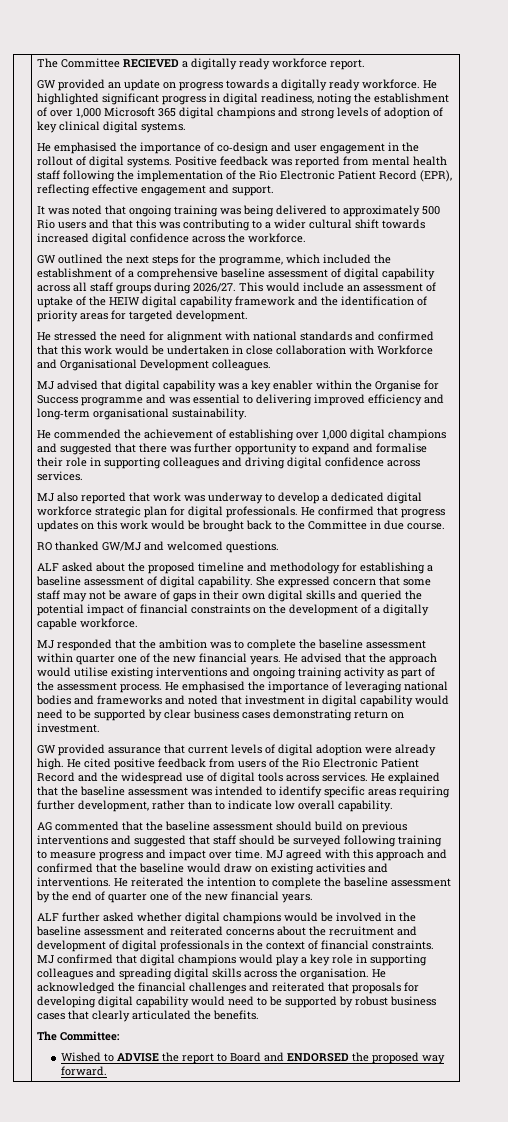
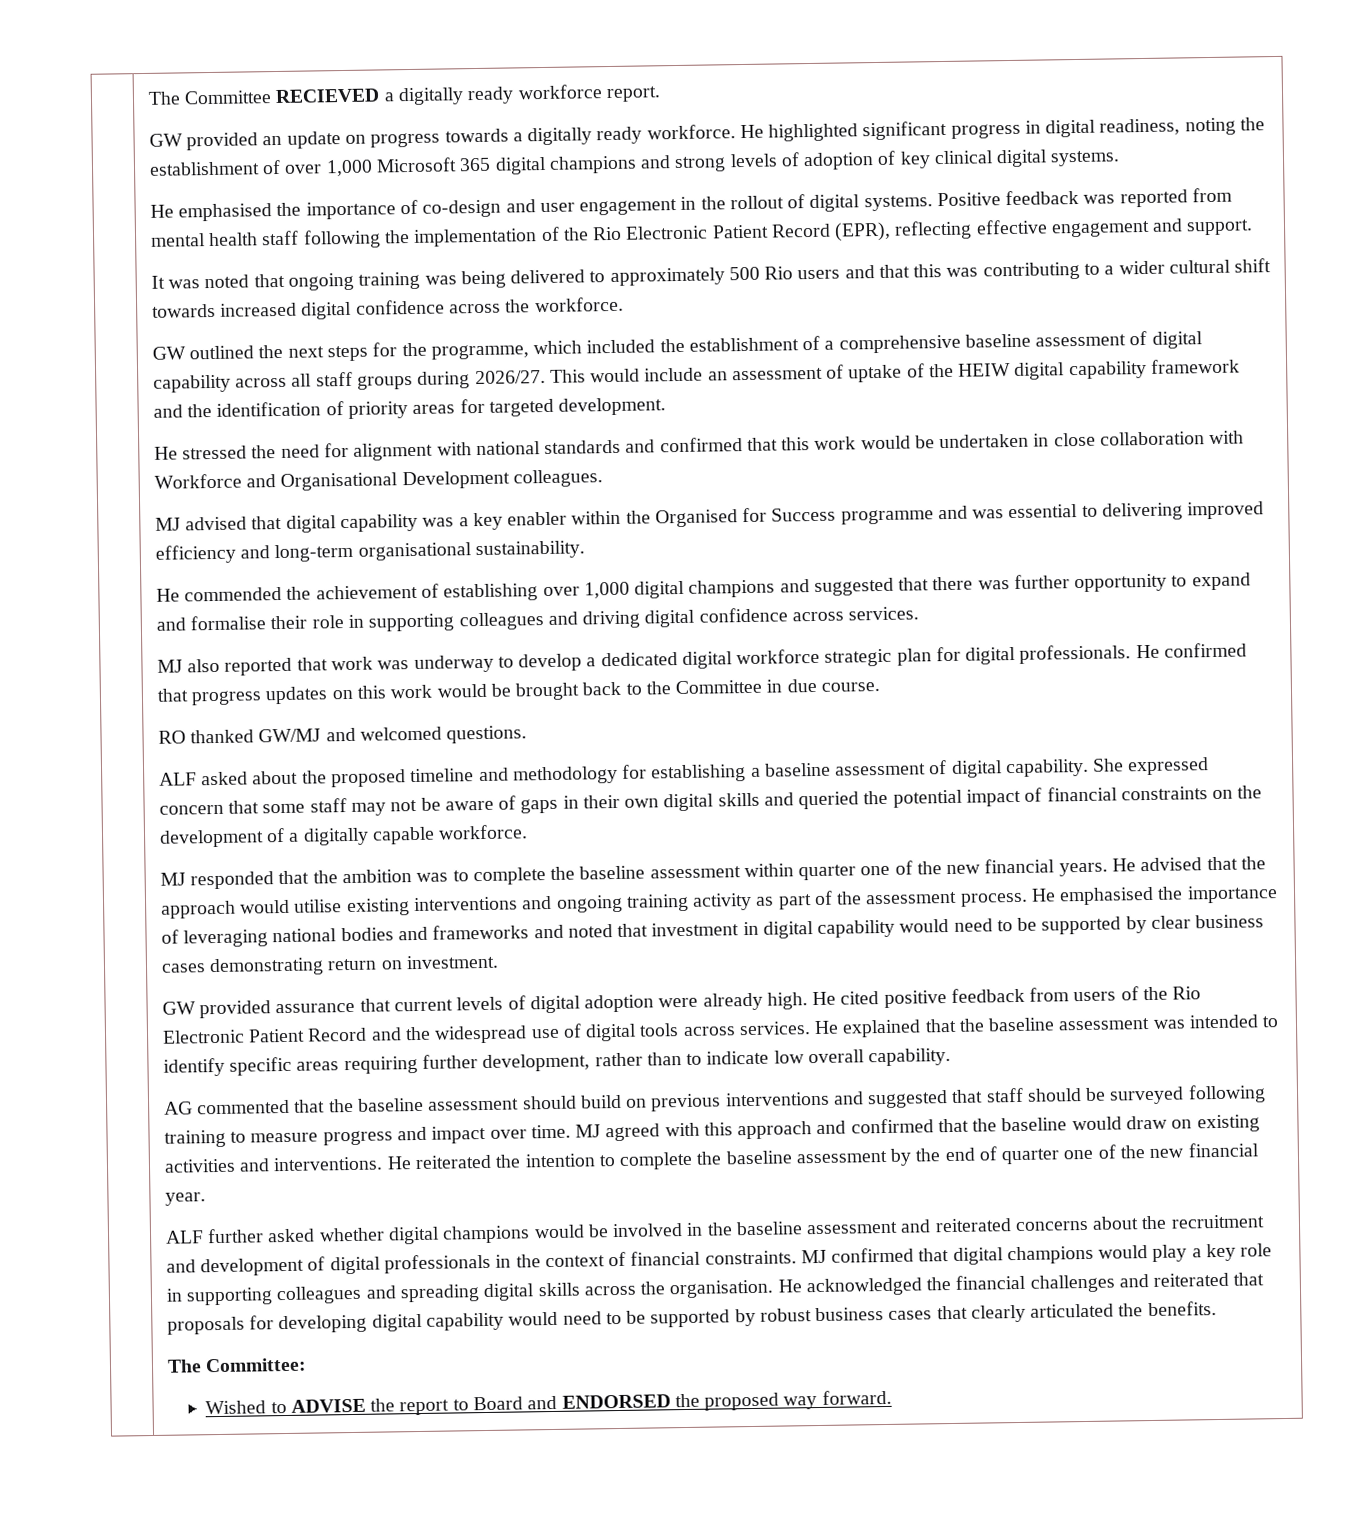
[375,380,422,392] Organise -> [654,509,738,528] Organised
[282,894,314,903] years. -> [164,1192,206,1206] year.

